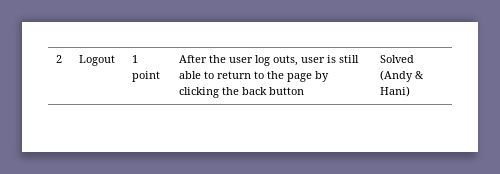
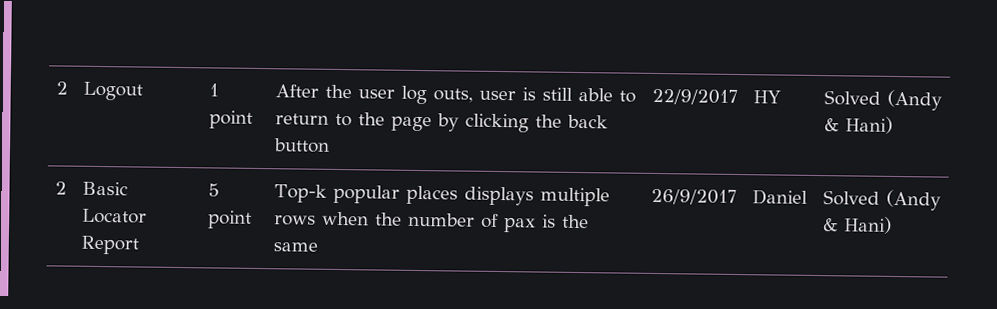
[380,55,415,63] [380,70,425,82] [380,86,411,97] | Solved (Andy & Hani) -> [651,88,738,106] [752,90,781,104] [823,89,942,111] [823,116,893,134] [54,181,67,195] [81,181,128,196] [81,208,147,224] [80,235,139,255] [207,183,220,197] [207,210,252,229] [273,184,610,207] [273,211,589,233] [272,242,318,252] [650,188,737,205] [751,189,808,205] [822,189,941,211] [822,216,892,234] | 22/9/2017 | HY | Solved (Andy & Hani) // 2 | Basic Locator Report | 5 point | Top-k popular places displays multiple rows when the number of pax is the same | 26/9/2017 | Daniel | Solved (Andy & Hani)

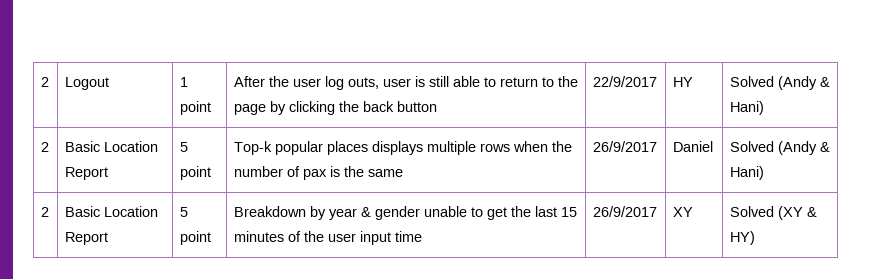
[81,208,147,224] Locator -> [103,141,158,152] Location
(892, 225) none -> [40,207,49,217] [64,206,158,217] [64,232,108,245] [179,207,188,217] [179,231,211,245] [233,206,577,220] [233,231,422,245] [592,206,657,217] [672,207,693,217] [729,206,817,220] [729,231,755,245] // 2 | Basic Location Report | 5 point | Breakdown by year & gender unable to get the last 15 minutes of the user input time | 26/9/2017 | XY | Solved (XY & HY)

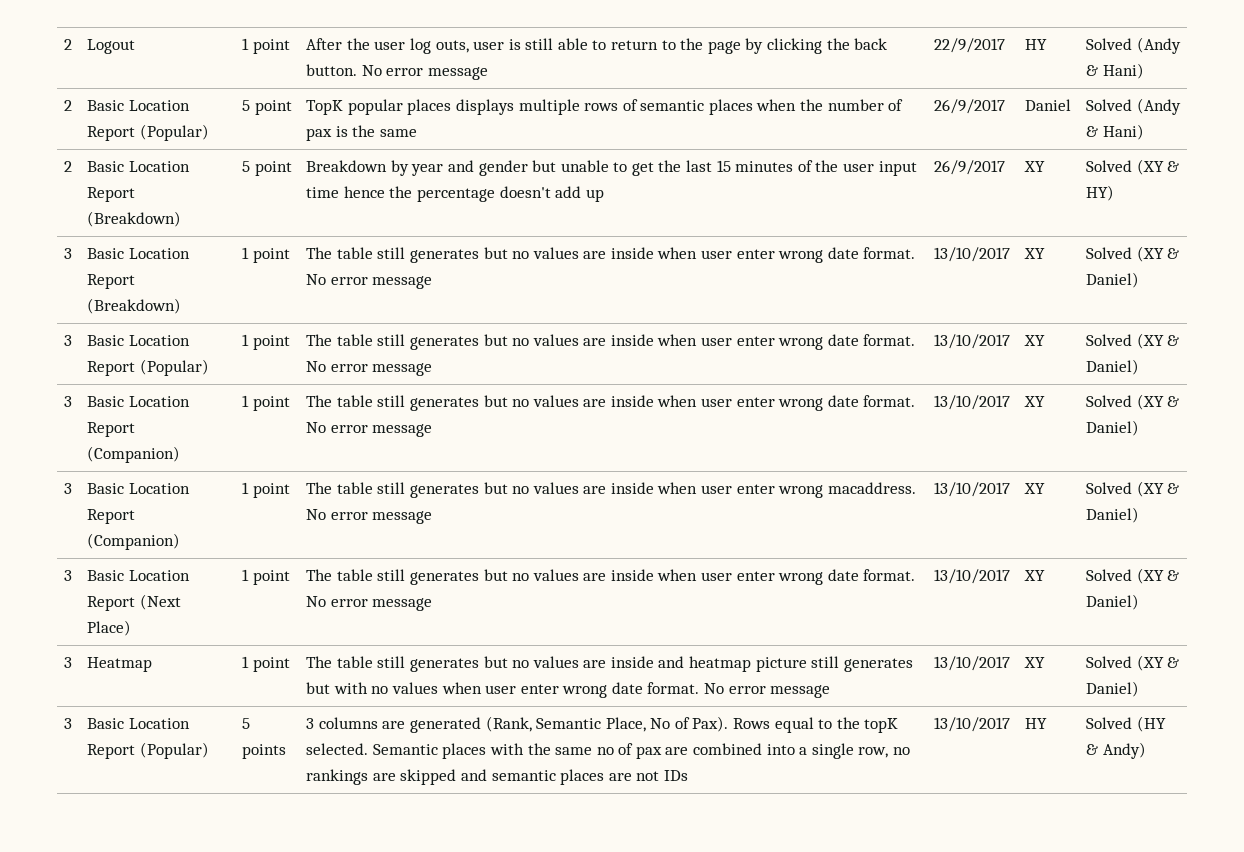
[396,101,437,112] button -> [306,64,488,80] button. No error message
[179,142,188,152] [179,166,211,180] [233,141,272,155] | 5 point | Top-k -> [139,124,209,141] [242,100,292,115] [306,100,344,115] (Popular) | 5 point | TopK
(510, 147) none -> [622,99,753,115] of semantic places
(108, 238) none -> [87,211,182,227] (Breakdown)
[360,206,420,220] & gender -> [447,160,557,176] and gender but
(422, 236) none -> [343,186,604,202] hence the percentage doesn't add up
(755, 238) none -> [64,248,73,259] [87,248,190,259] [87,274,136,289] [87,298,182,314] [242,247,290,263] [306,247,916,263] [306,274,433,289] [934,247,1011,262] [1024,248,1046,259] [1086,246,1180,262] [1086,272,1140,288] [64,335,73,346] [87,335,190,346] [87,359,209,376] [242,334,290,350] [306,334,916,350] [306,361,433,376] [934,334,1011,349] [1024,335,1046,346] [1086,333,1180,349] [1086,359,1140,375] [64,396,73,407] [87,396,190,407] [87,422,136,437] [87,446,181,463] [242,395,290,411] [306,395,916,411] [306,422,433,437] [934,395,1011,410] [1024,396,1046,407] [1086,394,1180,410] [1086,420,1140,436] [64,483,73,494] [87,483,190,494] [87,509,136,524] [87,533,181,550] [242,482,290,498] [306,482,916,498] [306,509,433,524] [934,482,1011,497] [1024,483,1046,494] [1086,481,1180,497] [1086,507,1140,523] [64,570,73,581] [87,570,190,581] [87,594,181,611] [87,620,132,636] [242,569,290,585] [306,569,916,585] [306,596,433,611] [934,569,1011,584] [1024,570,1046,581] [1086,568,1180,584] [1086,594,1140,610] [64,657,73,668] [87,657,153,672] [242,656,290,672] [306,656,913,672] [306,682,831,698] [934,656,1011,671] [1024,657,1046,668] [1086,655,1180,671] [1086,681,1140,697] [64,718,73,729] [87,718,190,729] [87,742,209,759] [242,718,251,729] [242,744,287,759] [306,716,899,733] [306,743,910,759] [306,769,688,785] [934,717,1011,732] [1025,718,1048,729] [1086,716,1166,732] [1086,742,1146,759] // 3 | Basic Location Report (Breakdown) | 1 point | The table still generates but no values are inside when user enter wrong date format. No error message | 13/10/2017 | XY | Solved (XY & Daniel) // 3 | Basic Location Report (Popular) | 1 point | The table still generates but no values are inside when user enter wrong date format. No error message | 13/10/2017 | XY | Solved (XY & Daniel) // 3 | Basic Location Report (Companion) | 1 point | The table still generates but no values are inside when user enter wrong date format. No error message | 13/10/2017 | XY | Solved (XY & Daniel) // 3 | Basic Location Report (Companion) | 1 point | The table still generates but no values are inside when user enter wrong macaddress. No error message | 13/10/2017 | XY | Solved (XY & Daniel) // 3 | Basic Location Report (Next Place) | 1 point | The table still generates but no values are inside when user enter wrong date format. No error message | 13/10/2017 | XY | Solved (XY & Daniel) // 3 | Heatmap | 1 point | The table still generates but no values are inside and heatmap picture still generates but with no values when user enter wrong date format. No error message | 13/10/2017 | XY | Solved (XY & Daniel) // 3 | Basic Location Report (Popular) | 5 points | 3 columns are generated (Rank, Semantic Place, No of Pax). Rows equal to the topK selected. Semantic places with the same no of pax are combined into a single row, no rankings are skipped and semantic places are not IDs | 13/10/2017 | HY | Solved (HY & Andy)

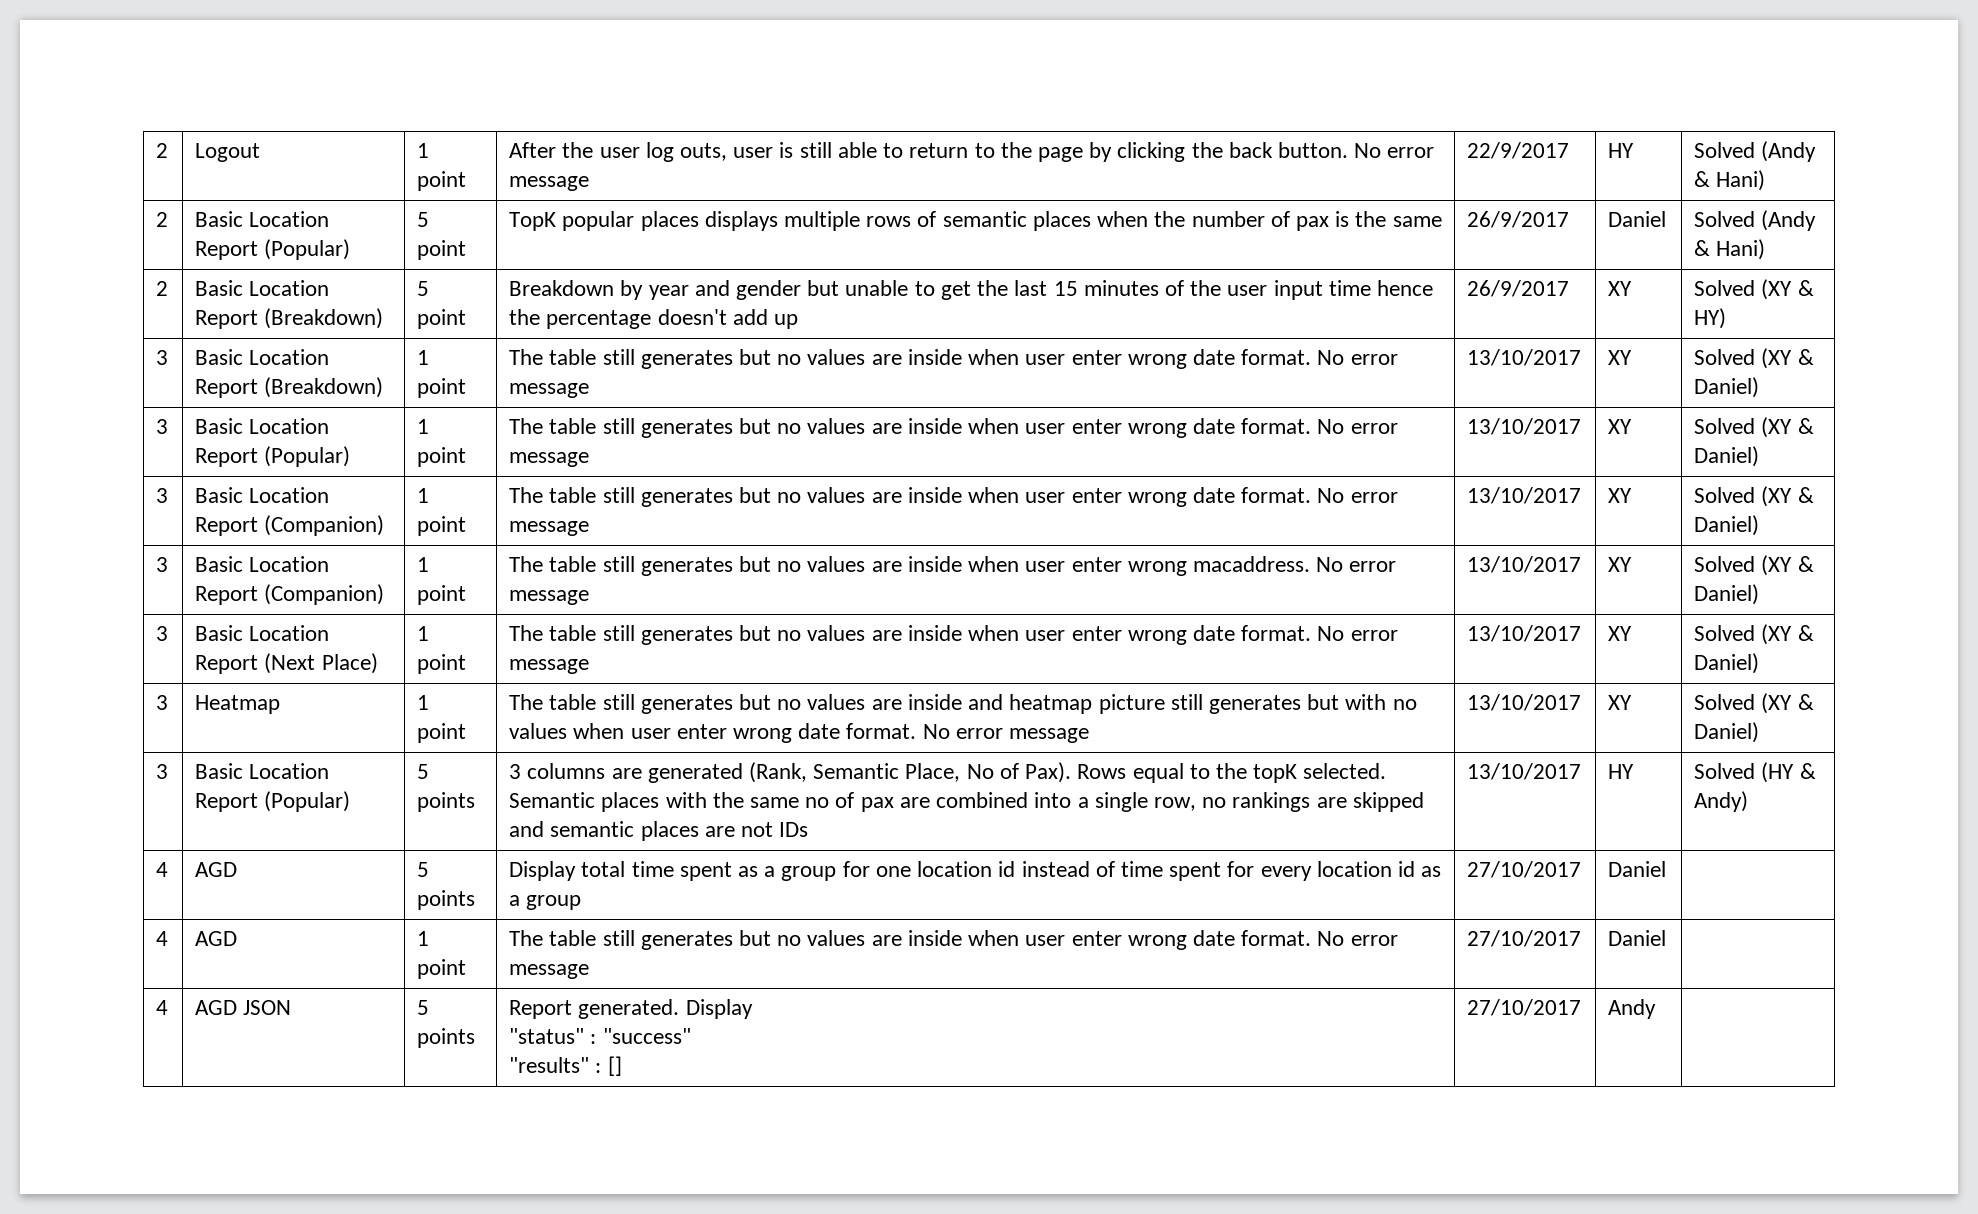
(1146, 750) none -> [156,862,169,877] [195,862,238,877] [417,862,430,877] [417,890,476,910] [509,861,1442,881] [509,895,582,910] [1467,861,1582,878] [1608,861,1667,877] [156,931,169,946] [195,931,238,946] [417,931,430,946] [417,959,467,979] [509,930,1398,950] [509,964,590,979] [1467,930,1582,947] [1608,930,1667,946] [156,1000,169,1015] [195,1000,292,1015] [417,1000,430,1015] [417,1028,476,1048] [509,999,753,1019] [509,1028,691,1044] [509,1056,622,1076] [1467,999,1582,1016] [1608,999,1657,1019] // 4 | AGD | 5 points | Display total time spent as a group for one location id instead of time spent for every location id as a group | 27/10/2017 | Daniel | // 4 | AGD | 1 point | The table still generates but no values are inside when user enter wrong date format. No error message | 27/10/2017 | Daniel | // 4 | AGD JSON | 5 points | Report generated. Display // "status" : "success" // "results" : [] | 27/10/2017 | Andy |

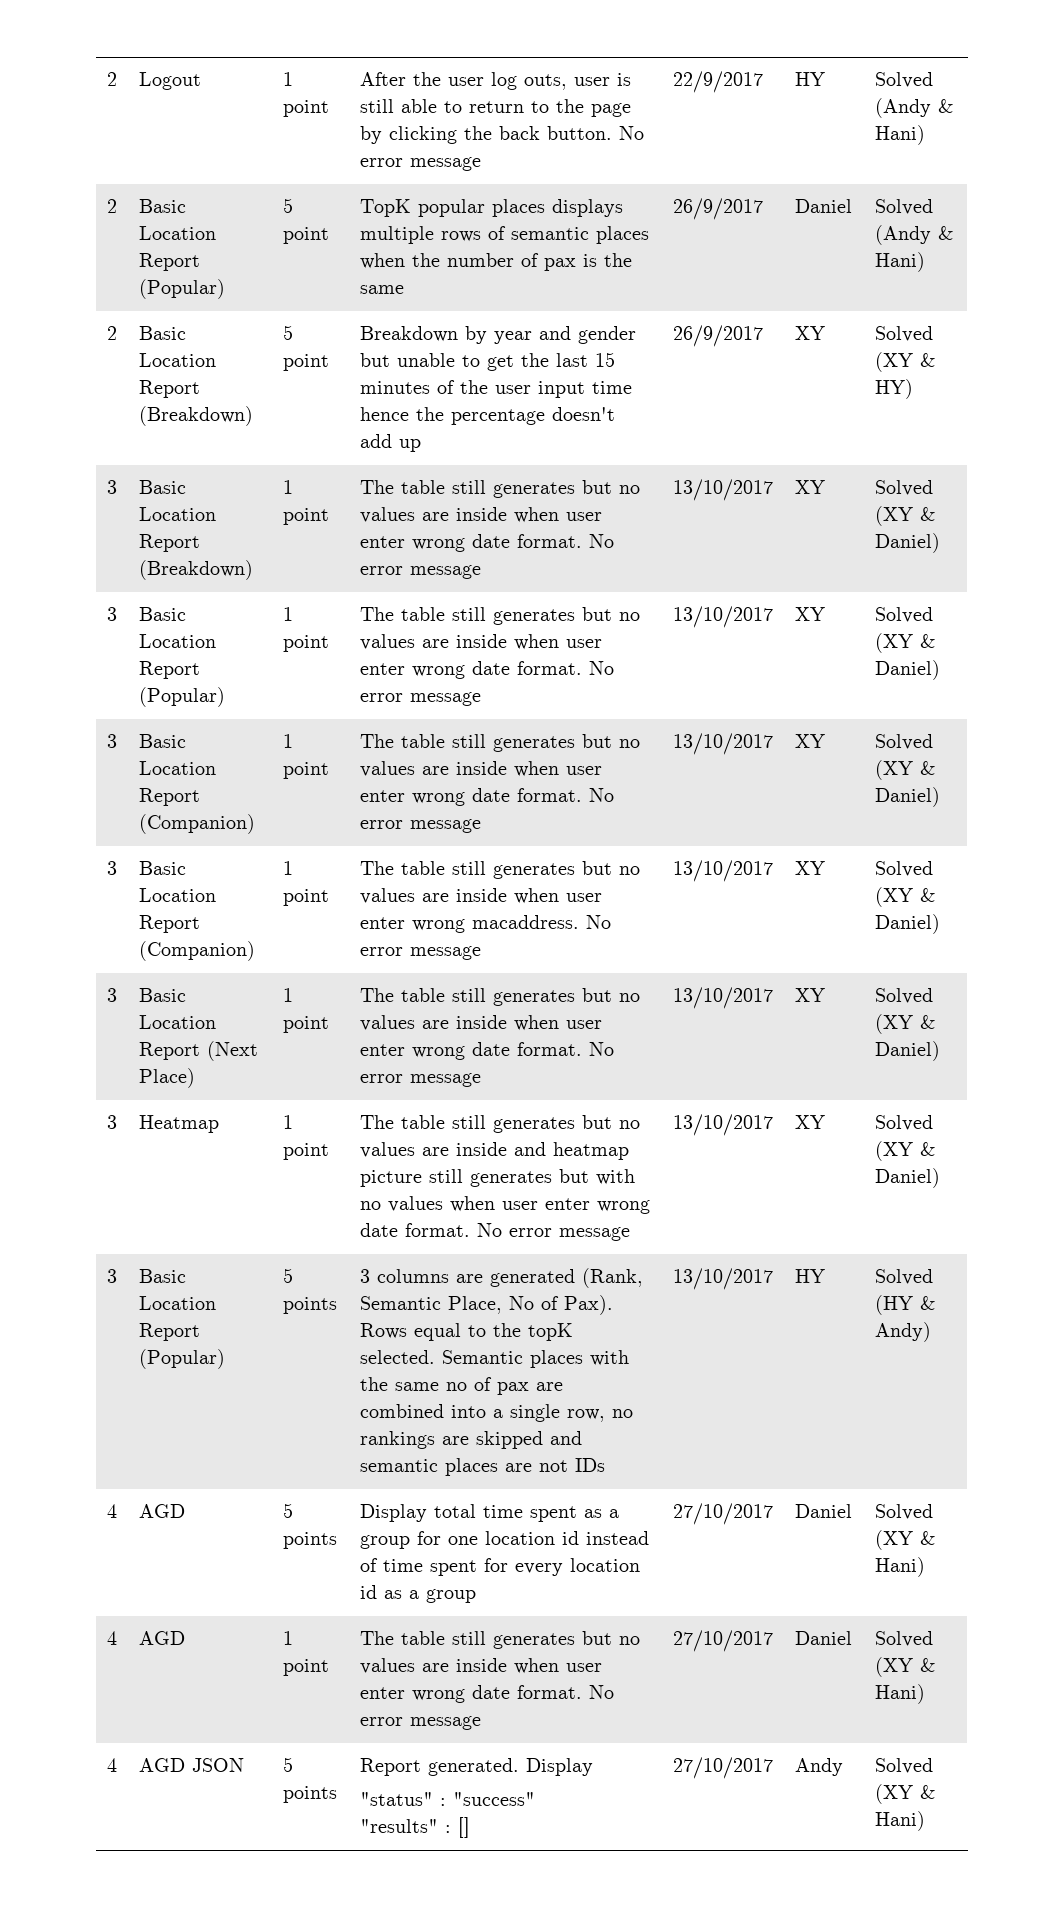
(1667, 869) none -> [874,1504,933,1520] [874,1530,936,1550] [874,1557,925,1577] Solved (XY & Hani)
(1667, 938) none -> [874,1631,933,1647] [874,1657,936,1677] [874,1684,925,1704] Solved (XY & Hani)
(1657, 1009) none -> [874,1758,933,1774] [874,1784,936,1804] [874,1811,925,1831] Solved (XY & Hani)

